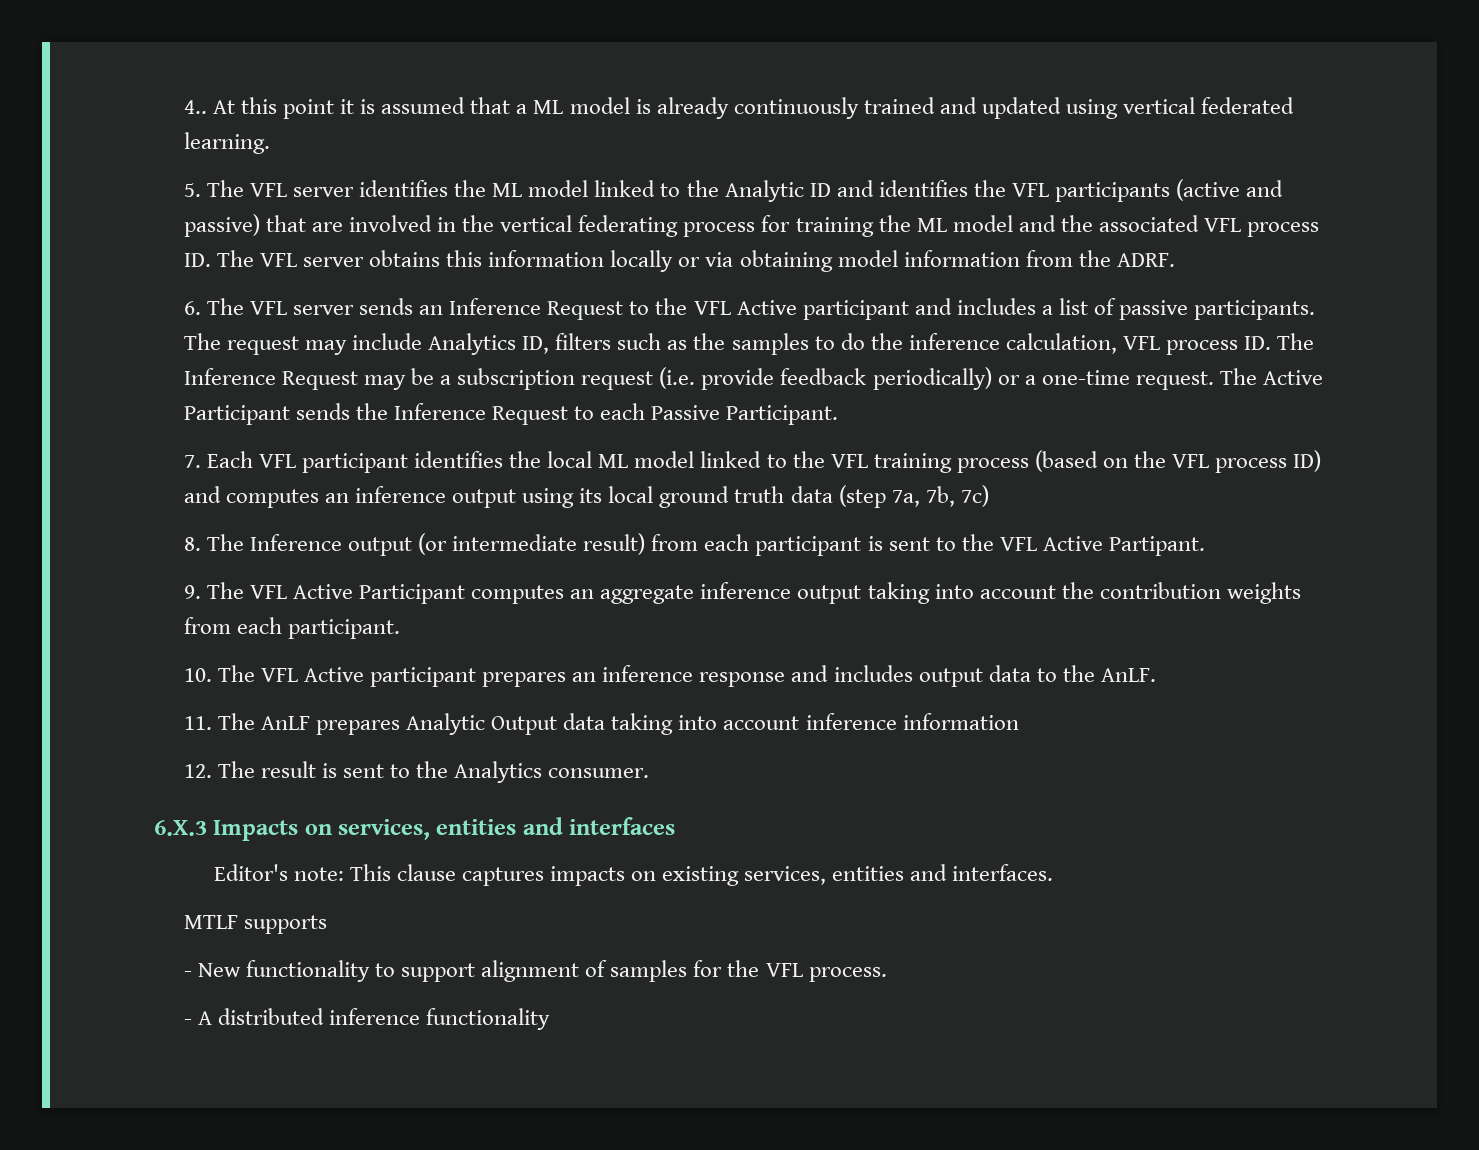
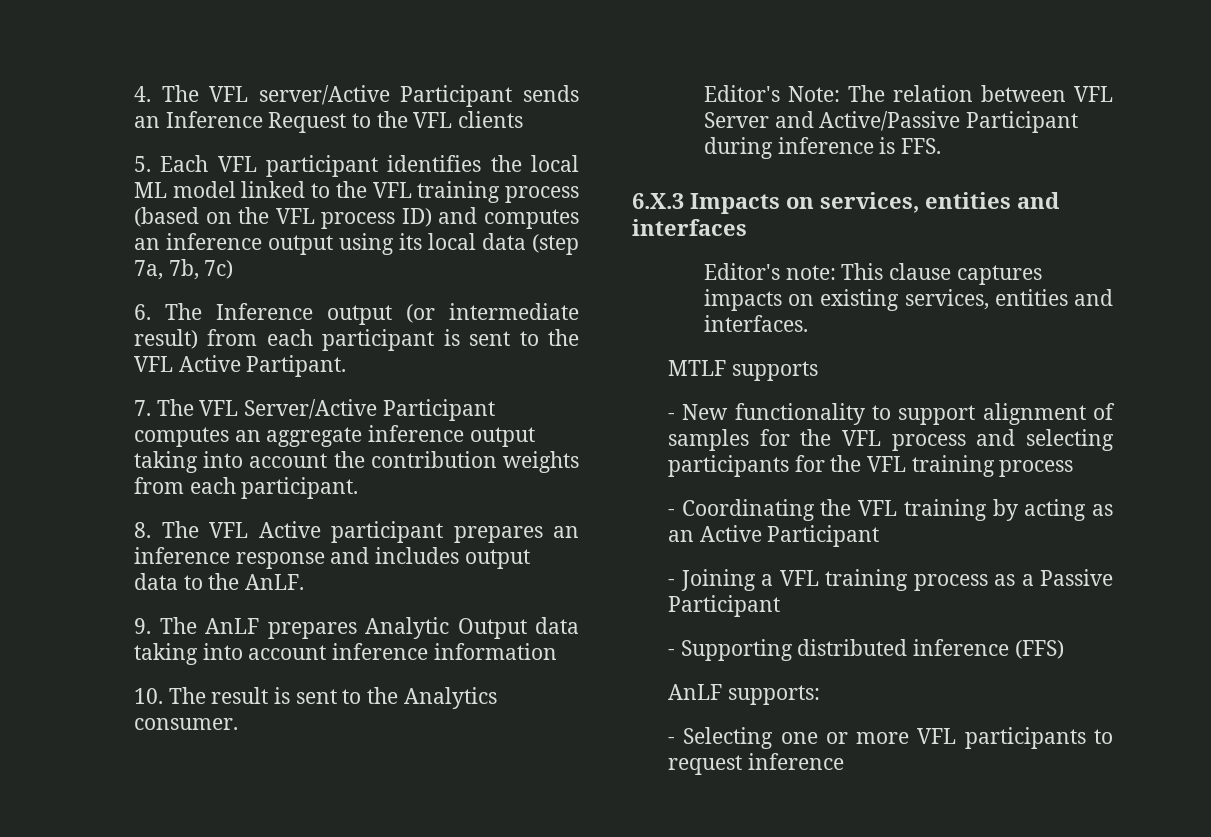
[183,97,1295,119] [183,132,270,154] [183,179,1284,202] [183,214,1320,237] [183,250,1175,272] [183,298,355,315] 4.. At this point it is assumed that a ML model is already continuously trained and updated using vertical federated learning. // 5. The VFL server identifies the ML model linked to the Analytic ID and identifies the VFL participants (active and passive) that are involved in the vertical federating process for training the ML model and the associated VFL process ID. The VFL server obtains this information locally or via obtaining model information from the ADRF. // 6. The VFL server -> [134,85,513,107] 4. The VFL server/Active Participant
[736,298,1316,320] [183,333,1315,355] [183,367,1324,390] [183,403,839,425] [183,455,201,468] Active participant and includes a list of passive participants. The request may include Analytics ID, filters such as the samples to do the inference calculation, VFL process ID. The Inference Request may be a subscription request (i.e. provide feedback periodically) or a one-time request. The Active Participant sends the Inference Request to each Passive Participant. // 7. -> [458,111,524,128] [134,156,152,172] clients // 5.
[659,486,785,508] ground truth -> (477, 241) none
[183,537,201,551] 8. -> [134,304,152,320] 6.
[183,582,354,599] 9. The VFL Active -> [134,399,378,419] 7. The VFL Server/Active
[183,668,212,682] 10. -> [134,522,152,538] 8.
[183,716,212,730] 11. -> [134,618,152,634] 9.
[183,764,212,778] 12. -> [134,688,164,704] 10.
(650, 773) none -> [704,85,1113,102] [704,111,1079,133] [704,137,942,159] // Editor's Note: The relation between VFL Server and Active/Passive Participant during inference is FFS.
[808,967,887,982] [183,1008,551,1030] process. // - A distributed inference functionality -> [891,429,1114,451] [668,455,1074,477] [668,499,1113,521] [668,525,880,547] [668,569,1113,591] [668,595,781,617] [668,639,1064,661] [668,684,820,705] [668,727,1113,749] [668,753,844,775] process and selecting participants for the VFL training process // - Coordinating the VFL training by acting as an Active Participant // - Joining a VFL training process as a Passive Participant // - Supporting distributed inference (FFS) // AnLF supports: // - Selecting one or more VFL participants to request inference

